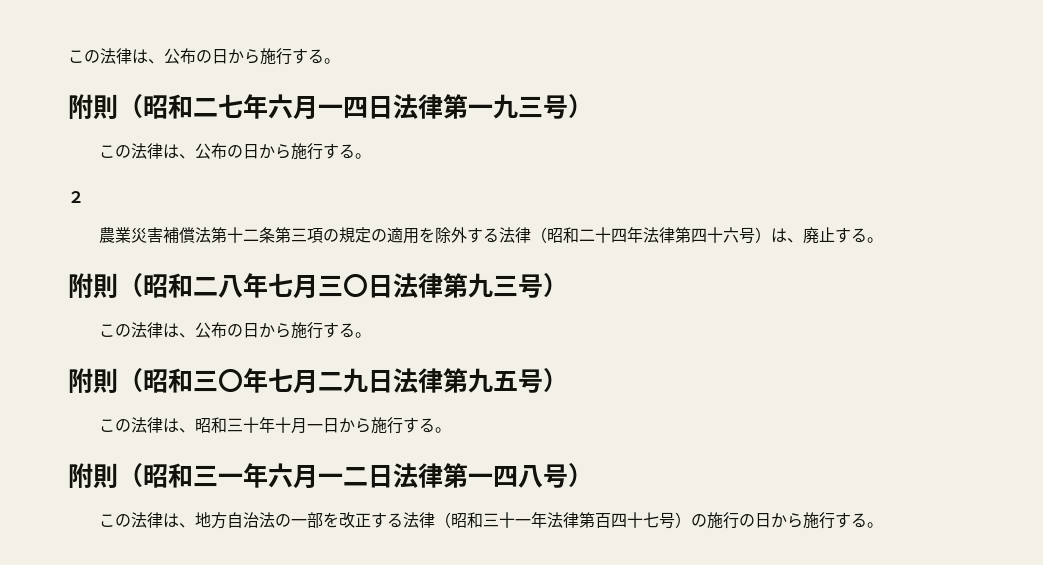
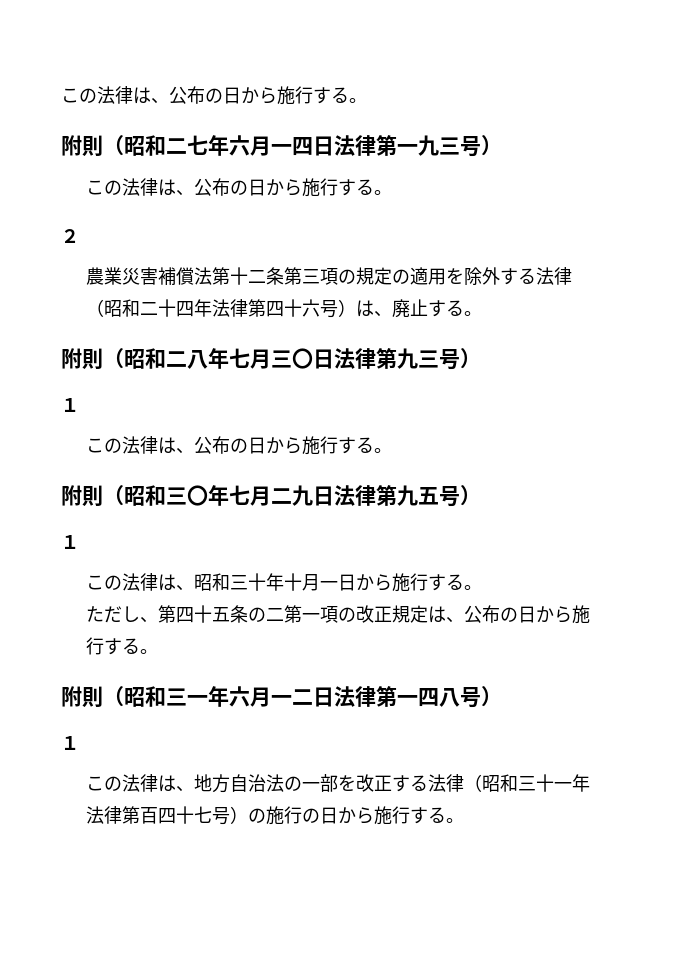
(568, 285) none -> [61,398,79,412] // １
(568, 380) none -> [61,535,79,549] // １
(451, 430) none -> [86,605,591,624] [86,637,159,655] // ただし、第四十五条の二第一項の改正規定は、公布の日から施行する。
(593, 475) none -> [61,736,79,750] // １

